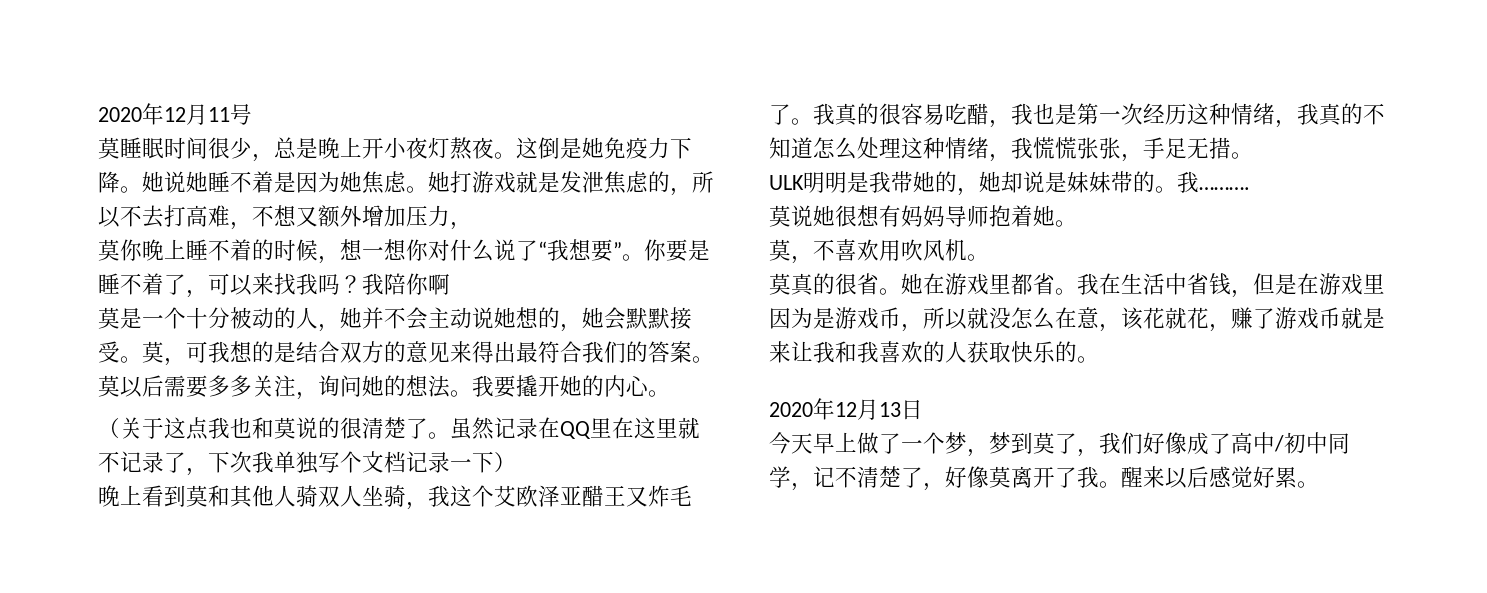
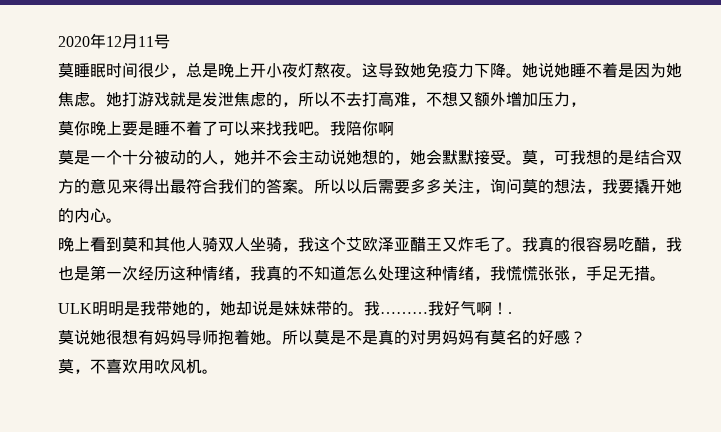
[538,137,582,159] 倒是 -> [378,63,410,78] 导致
[186,239,666,264] 睡不着的时候，想一想你对什么说了“我想要”。你 -> (122, 128) none
[186,290,208,298] ， -> (218, 128) none
[318,274,362,295] 吗？ -> [298,121,330,136] 吧。
[98,375,120,397] 莫 -> [314,179,346,194] 所以
[362,375,472,398] 她的想法。 -> [522,179,602,194] 莫的想法，
[98,417,700,440] [98,451,516,476] // （关于这点我也和莫说的很清楚了。虽然记录在QQ里在这里就不记录了，下次我单独写个文档记录一下） -> (122, 220) none
[1199,187,1250,190] ………. -> [380,300,512,316] ………我好气啊！.
(1077, 223) none -> [282,329,586,345] 所以莫是不是真的对男妈妈有莫名的好感？
[769,273,1385,298] [769,307,1385,332] [769,341,1099,363] [769,398,923,420] [769,432,1350,457] [769,466,1319,491] // 莫真的很省。她在游戏里都省。我在生活中省钱，但是在游戏里因为是游戏币，所以就没怎么在意，该花就花，赚了游戏币就是来让我和我喜欢的人获取快乐的。 // 2020年12月13日 // 今天早上做了一个梦，梦到莫了，我们好像成了高中/初中同学，记不清楚了，好像莫离开了我。醒来以后感觉好累。 -> (218, 371) none

